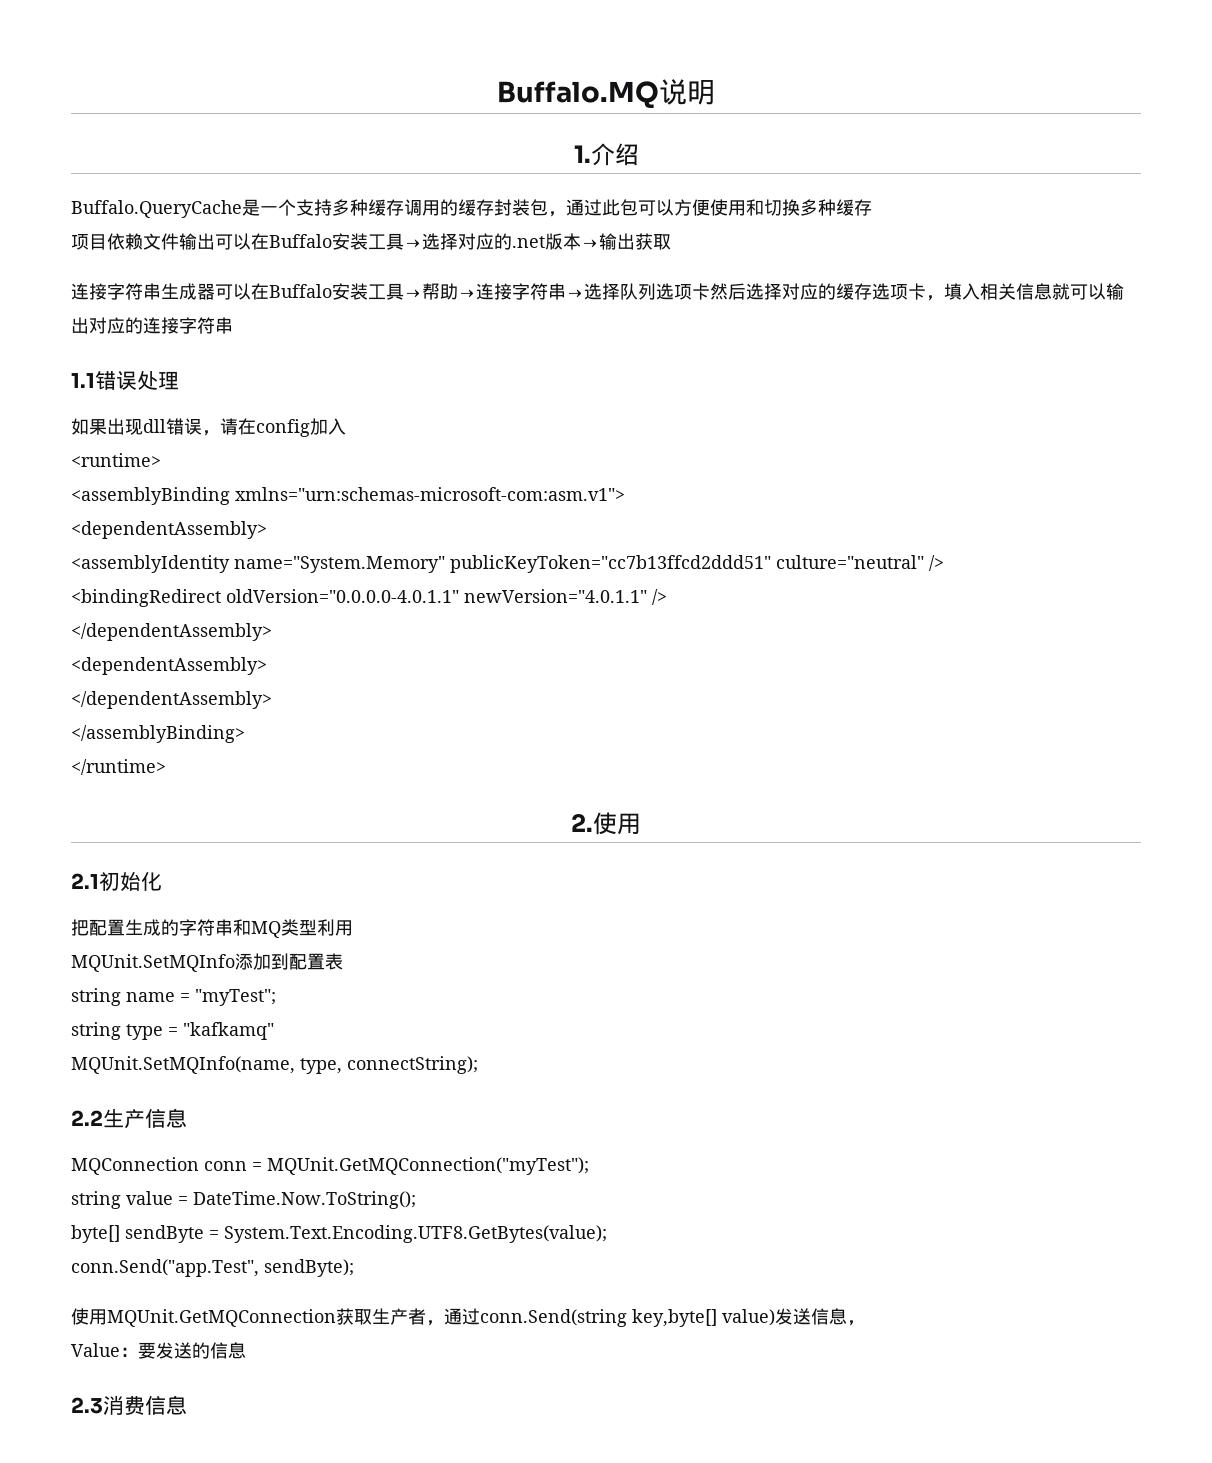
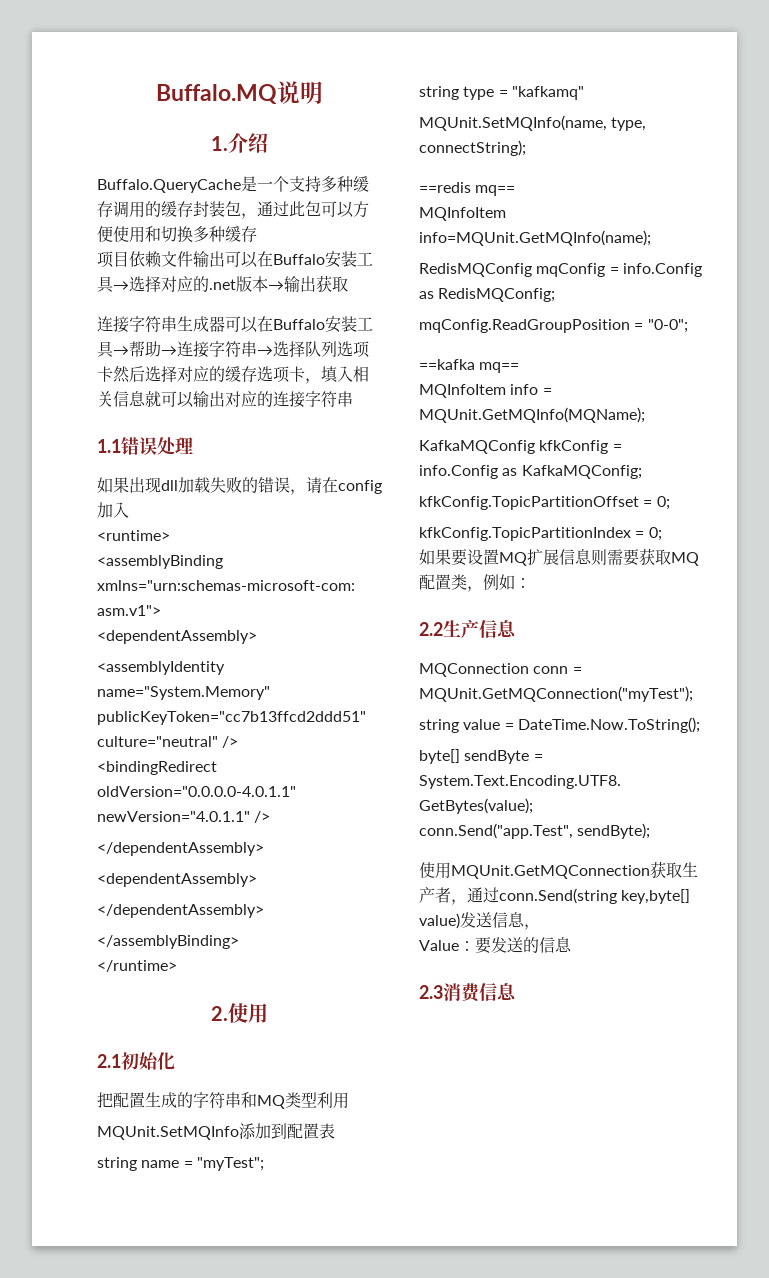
(166, 426) none -> [178,477,258,493] 加载失败的
(478, 1065) none -> [419,182,516,196] [419,207,506,221] [419,230,651,246] [419,263,702,277] [419,288,556,302] [419,319,688,333] [419,359,520,373] [419,384,552,398] [419,407,645,423] [419,440,622,454] [419,465,642,479] [419,496,670,510] [419,527,662,541] [419,548,699,566] [419,574,531,592] // ==redis mq== // MQInfoItem info=MQUnit.GetMQInfo(name); // RedisMQConfig mqConfig = info.Config as RedisMQConfig; // mqConfig.ReadGroupPosition = "0-0"; // ==kafka mq== // MQInfoItem info = MQUnit.GetMQInfo(MQName); // KafkaMQConfig kfkConfig = info.Config as KafkaMQConfig; // kfkConfig.TopicPartitionOffset = 0; // kfkConfig.TopicPartitionIndex = 0; // 如果要设置MQ扩展信息则需要获取MQ配置类，例如：

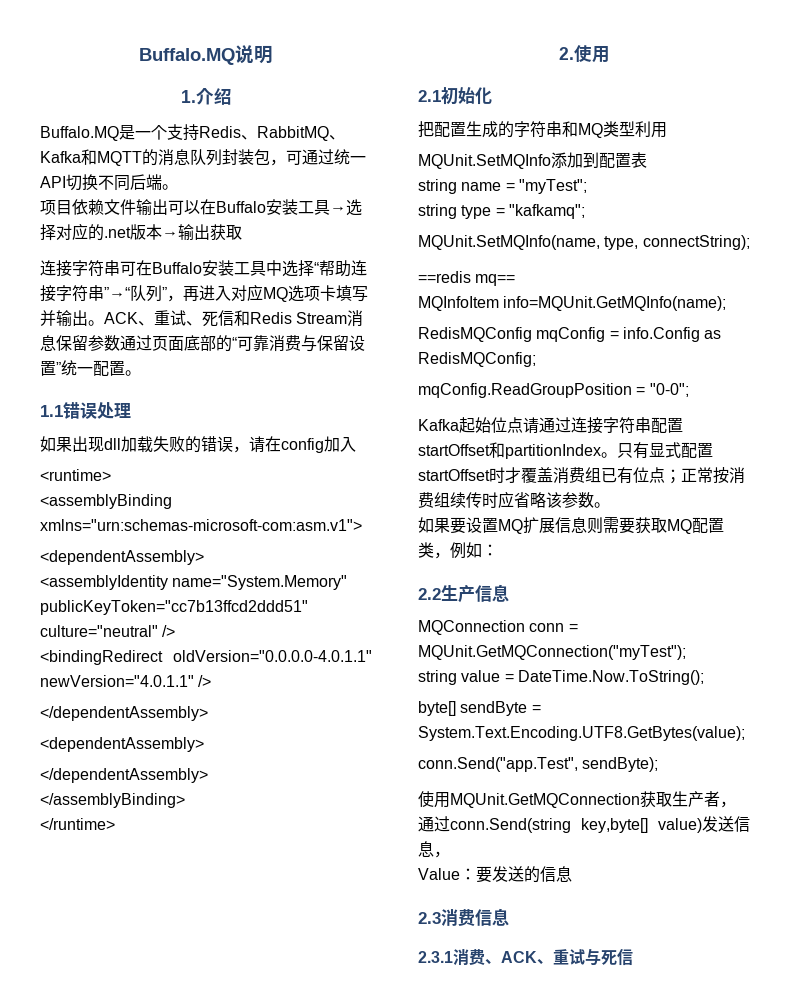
[97,179,241,193] Buffalo.QueryCache -> [40,126,119,141] Buffalo.MQ
[321,176,369,192] [97,201,369,219] [97,226,257,243] 多种缓存调用的缓存封装包，通过此包可以方便使用和切换多种缓存 -> [199,126,345,141] [40,149,366,166] [40,174,178,191] Redis、RabbitMQ、Kafka和MQTT的消息队列封装包，可通过统一API切换不同后端。
[177,316,373,333] [97,341,370,358] [97,366,369,384] [97,391,353,408] 生成器可以在Buffalo安装工具→帮助→连接字符串→选择队列选项卡然后选择对应的缓存选项卡，填入相关信息就可以输出对应的连接字符串 -> [120,260,367,277] [40,284,368,302] [40,310,364,327] [40,335,365,352] [40,360,141,376] 可在Buffalo安装工具中选择“帮助连接字符串”→“队列”，再进入对应MQ选项卡填写并输出。ACK、重试、死信和Redis Stream消息保留参数通过页面底部的“可靠消费与保留设置”统一配置。
[511,86,584,100] "kafkamq" -> [508,204,585,219] "kafkamq";
[419,359,520,373] [419,384,552,398] [419,407,645,423] [419,440,622,454] [419,465,642,479] [419,496,670,510] [419,527,662,541] ==kafka mq== // MQInfoItem info = MQUnit.GetMQInfo(MQName); // KafkaMQConfig kfkConfig = info.Config as KafkaMQConfig; // kfkConfig.TopicPartitionOffset = 0; // kfkConfig.TopicPartitionIndex = 0; -> [418,417,683,434] [418,442,713,459] [418,467,745,484] [418,491,610,508] Kafka起始位点请通过连接字符串配置startOffset和partitionIndex。只有显式配置startOffset时才覆盖消费组已有位点；正常按消费组续传时应省略该参数。
(517, 992) none -> [418,948,633,966] // 2.3.1消费、ACK、重试与死信

